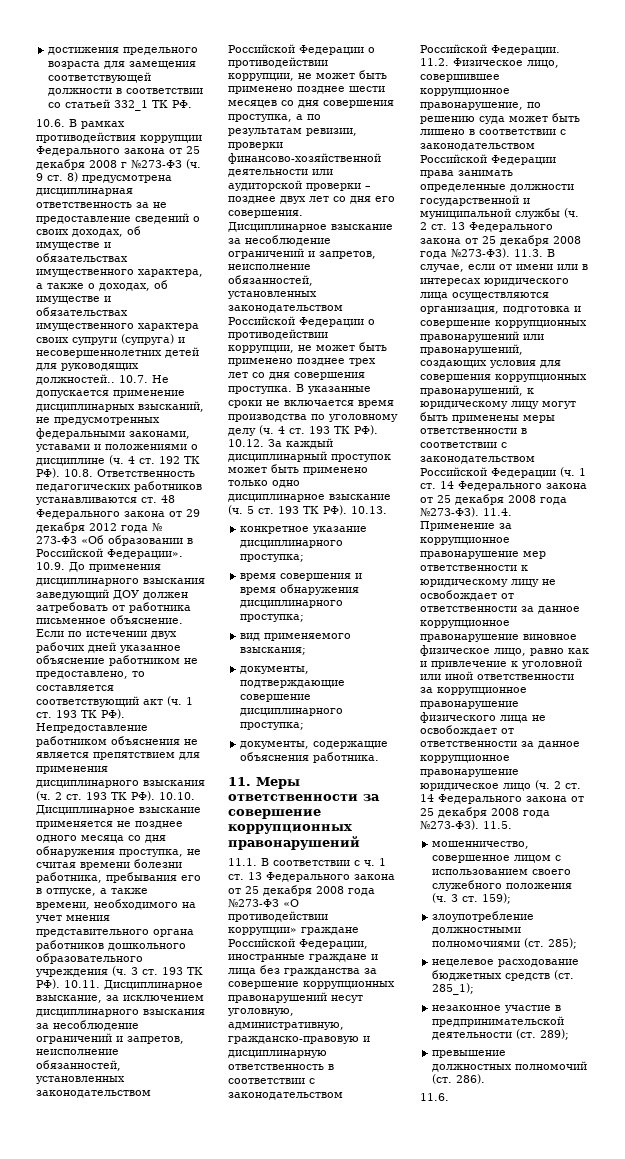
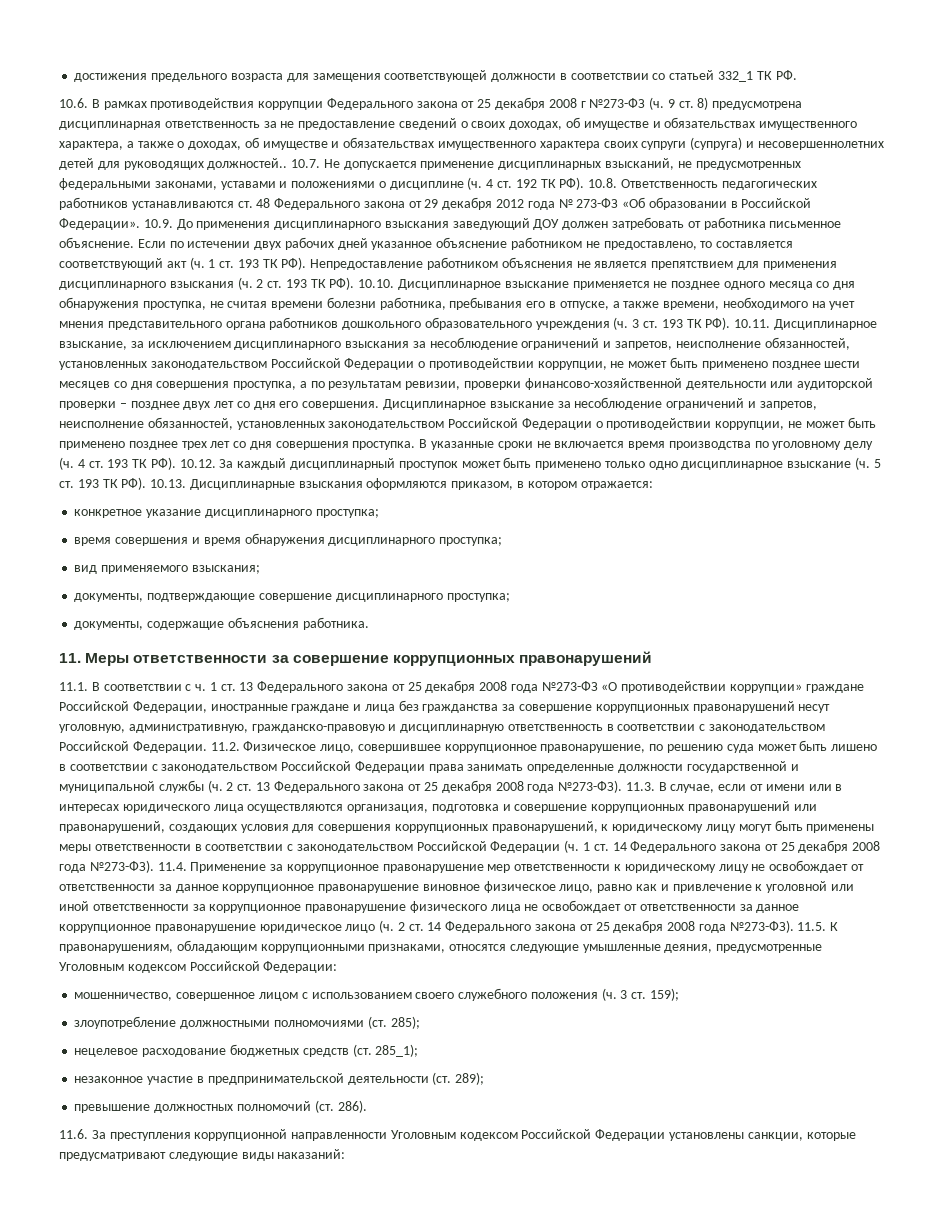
(387, 510) none -> [189,478,653,490] Дисциплинарные взыскания оформляются приказом, в котором отражается:
(512, 825) none -> [830,922,839,931] [59,940,823,953] [59,961,338,973] К правонарушениям, обладающим коррупционными признаками, относятся следующие умышленные деяния, предусмотренные Уголовным кодексом Российской Федерации:
(449, 1097) none -> [91,1129,856,1141] [59,1149,346,1161] За преступления коррупционной направленности Уголовным кодексом Российской Федерации установлены санкции, которые предусматривают следующие виды наказаний:

